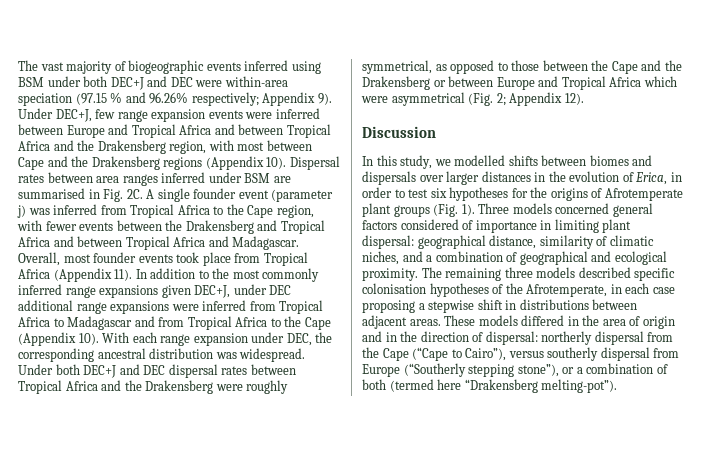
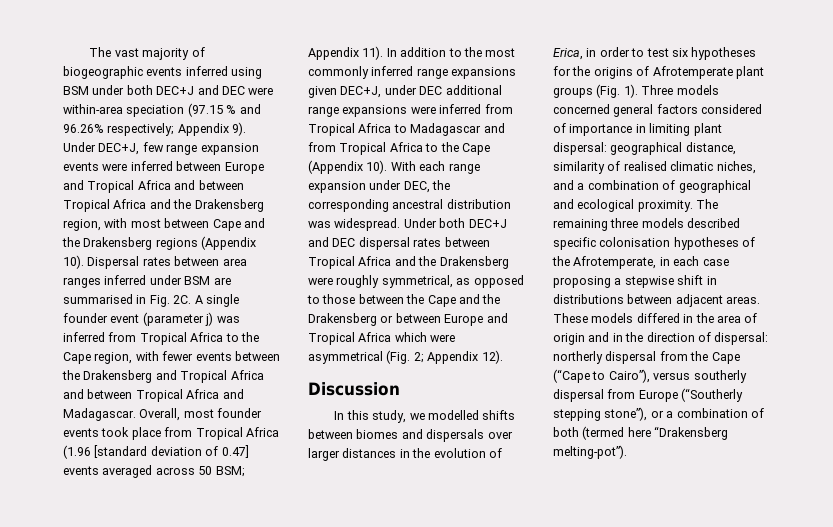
[53,268,112,282] (Appendix -> [63,445,249,459] [63,465,245,478] [308,47,359,60] (1.96 [standard deviation of 0.47] events averaged across 50 BSM; Appendix
(608, 241) none -> [623,161,667,171] realised

